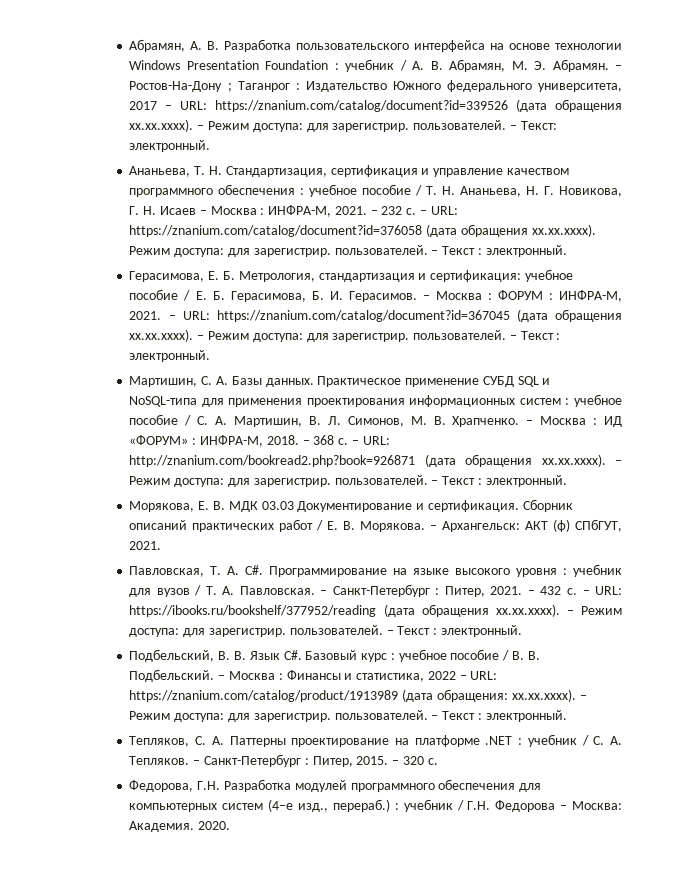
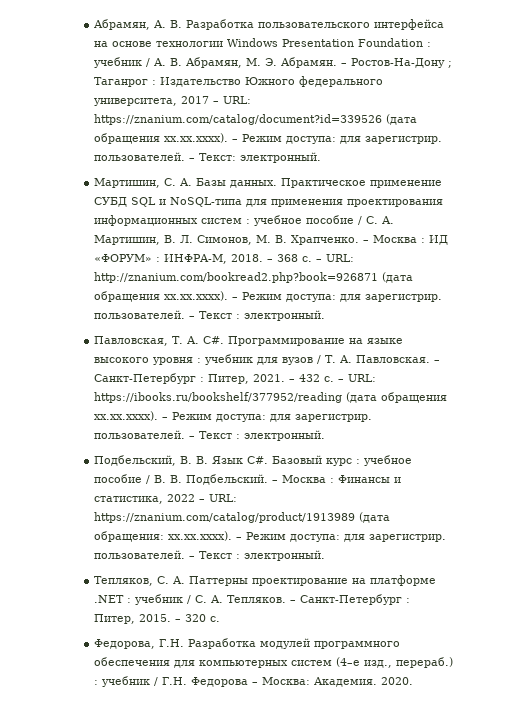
[129,165,569,177] [129,184,622,197] [129,205,458,217] [129,224,596,237] [129,245,567,257] [129,269,573,282] [129,289,622,302] [129,309,623,322] [129,329,561,342] [129,350,211,362] // Ананьева, Т. Н. Стандартизация, сертификация и управление качеством программного обеспечения : учебное пособие / Т. Н. Ананьева, Н. Г. Новикова, Г. Н. Исаев – Москва : ИНФРА-М, 2021. – 232 с. – URL: https://znanium.com/catalog/document?id=376058 (дата обращения xx.xx.xxxx). Режим доступа: для зарегистрир. пользователей. – Текст : электронный. // Герасимова, Е. Б. Метрология, стандартизация и сертификация: учебное пособие / Е. Б. Герасимова, Б. И. Герасимов. – Москва : ФОРУМ : ИНФРА-М, 2021. – URL: https://znanium.com/catalog/document?id=367045 (дата обращения xx.xx.xxxx). – Режим доступа: для зарегистрир. пользователей. – Текст : электронный. -> (322, 157) none
[129,499,573,512] [129,519,622,532] [129,541,162,550] // Морякова, Е. В. МДК 03.03 Документирование и сертификация. Сборник описаний практических работ / Е. В. Морякова. – Архангельск: АКТ (ф) СПбГУТ, 2021. -> (326, 315) none

